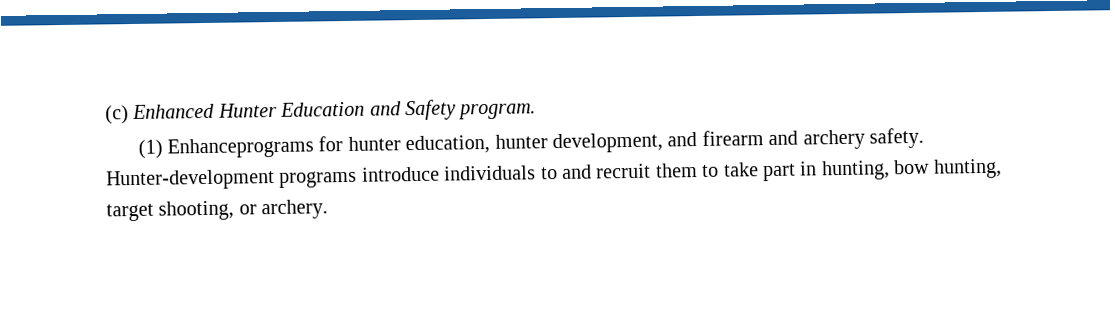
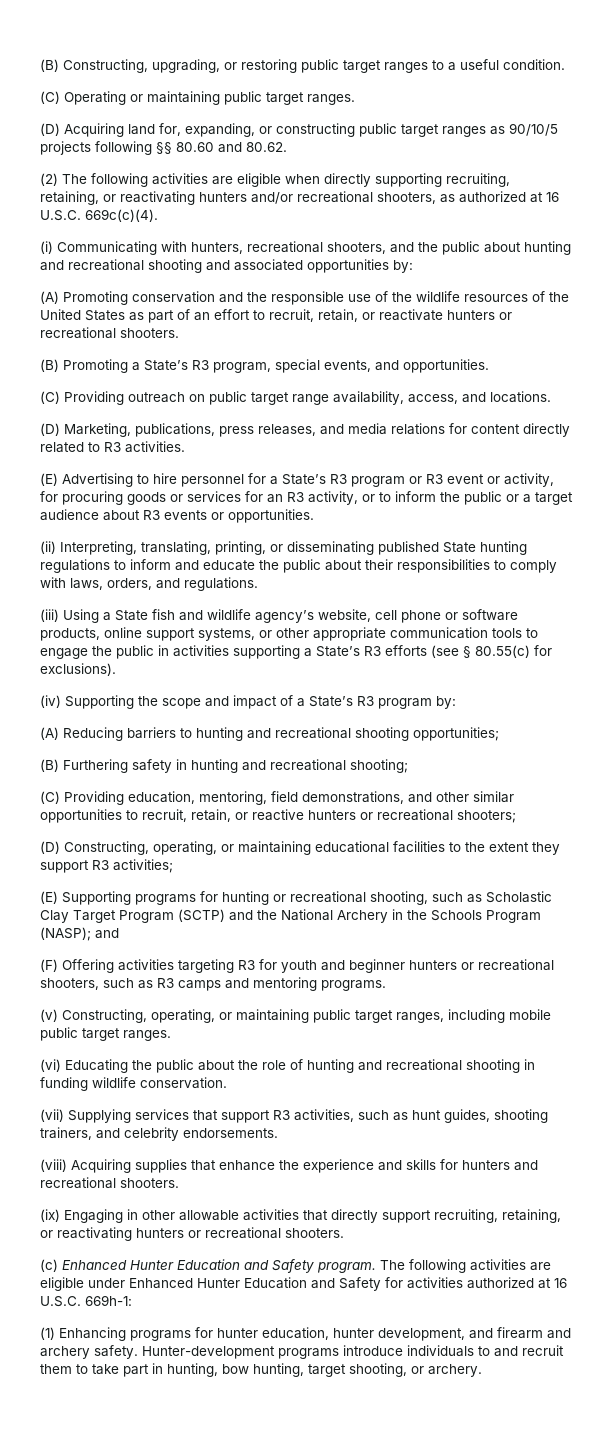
(105, 115) none -> [40,59,565,73] [40,91,355,105] [40,123,558,137] [40,141,287,155] [40,173,510,187] [40,191,559,205] [40,209,158,222] [40,241,571,255] [40,259,413,273] [40,291,569,305] [40,309,512,323] [40,327,179,339] [40,359,489,373] [40,391,551,405] [40,423,570,437] [40,441,185,453] [40,473,554,487] [40,491,573,505] [40,509,314,523] [40,541,527,555] [40,559,557,573] [40,577,258,591] [40,609,518,623] [40,627,538,641] [40,645,552,659] [40,663,116,676] [40,695,456,709] [40,727,499,741] [40,759,408,773] [40,791,514,805] [40,809,516,823] [40,841,560,855] [40,859,173,873] [40,891,552,905] [40,909,541,923] [40,927,119,941] [40,959,554,973] [40,977,386,991] [40,1009,551,1023] [40,1027,171,1041] [40,1059,535,1073] [40,1077,227,1091] [40,1109,548,1123] [40,1127,278,1141] [40,1159,538,1173] [40,1177,179,1189] [40,1209,561,1223] [40,1227,344,1241] (B) Constructing, upgrading, or restoring public target ranges to a useful condition. // (C) Operating or maintaining public target ranges. // (D) Acquiring land for, expanding, or constructing public target ranges as 90/10/5 projects following §§ 80.60 and 80.62. // (2) The following activities are eligible when directly supporting recruiting, retaining, or reactivating hunters and/or recreational shooters, as authorized at 16 U.S.C. 669c(c)(4). // (i) Communicating with hunters, recreational shooters, and the public about hunting and recreational shooting and associated opportunities by: // (A) Promoting conservation and the responsible use of the wildlife resources of the United States as part of an effort to recruit, retain, or reactivate hunters or recreational shooters. // (B) Promoting a State’s R3 program, special events, and opportunities. // (C) Providing outreach on public target range availability, access, and locations. // (D) Marketing, publications, press releases, and media relations for content directly related to R3 activities. // (E) Advertising to hire personnel for a State’s R3 program or R3 event or activity, for procuring goods or services for an R3 activity, or to inform the public or a target audience about R3 events or opportunities. // (ii) Interpreting, translating, printing, or disseminating published State hunting regulations to inform and educate the public about their responsibilities to comply with laws, orders, and regulations. // (iii) Using a State fish and wildlife agency’s website, cell phone or software products, online support systems, or other appropriate communication tools to engage the public in activities supporting a State’s R3 efforts (see § 80.55(c) for exclusions). // (iv) Supporting the scope and impact of a State’s R3 program by: // (A) Reducing barriers to hunting and recreational shooting opportunities; // (B) Furthering safety in hunting and recreational shooting; // (C) Providing education, mentoring, field demonstrations, and other similar opportunities to recruit, retain, or reactive hunters or recreational shooters; // (D) Constructing, operating, or maintaining educational facilities to the extent they support R3 activities; // (E) Supporting programs for hunting or recreational shooting, such as Scholastic Clay Target Program (SCTP) and the National Archery in the Schools Program (NASP); and // (F) Offering activities targeting R3 for youth and beginner hunters or recreational shooters, such as R3 camps and mentoring programs. // (v) Constructing, operating, or maintaining public target ranges, including mobile public target ranges. // (vi) Educating the public about the role of hunting and recreational shooting in funding wildlife conservation. // (vii) Supplying services that support R3 activities, such as hunt guides, shooting trainers, and celebrity endorsements. // (viii) Acquiring supplies that enhance the experience and skills for hunters and recreational shooters. // (ix) Engaging in other allowable activities that directly support recruiting, retaining, or reactivating hunters or recreational shooters. //
(537, 111) none -> [380,1259,551,1273] [40,1277,567,1291] [40,1295,132,1307] The following activities are eligible under Enhanced Hunter Education and Safety for activities authorized at 16 U.S.C. 669h-1:
[166,137,314,159] Enhanceprograms -> [59,1327,191,1341] Enhancing programs

